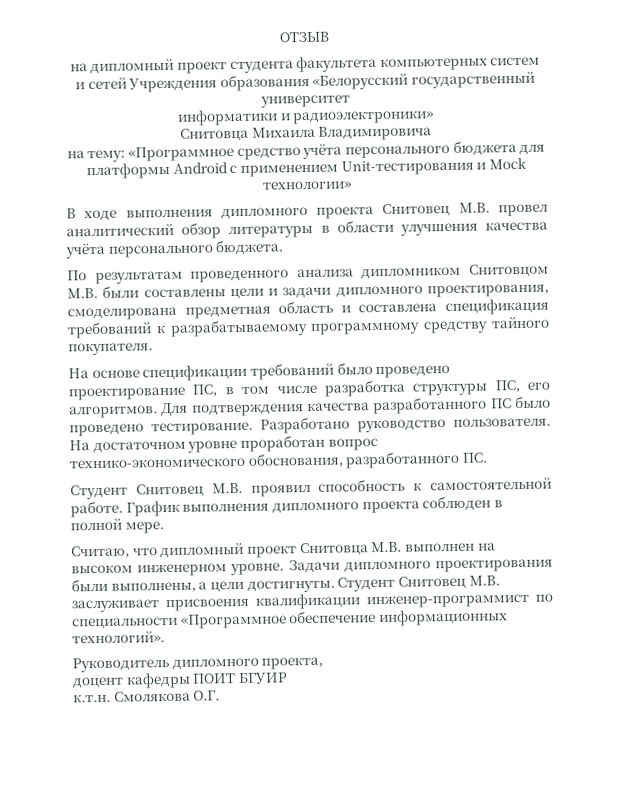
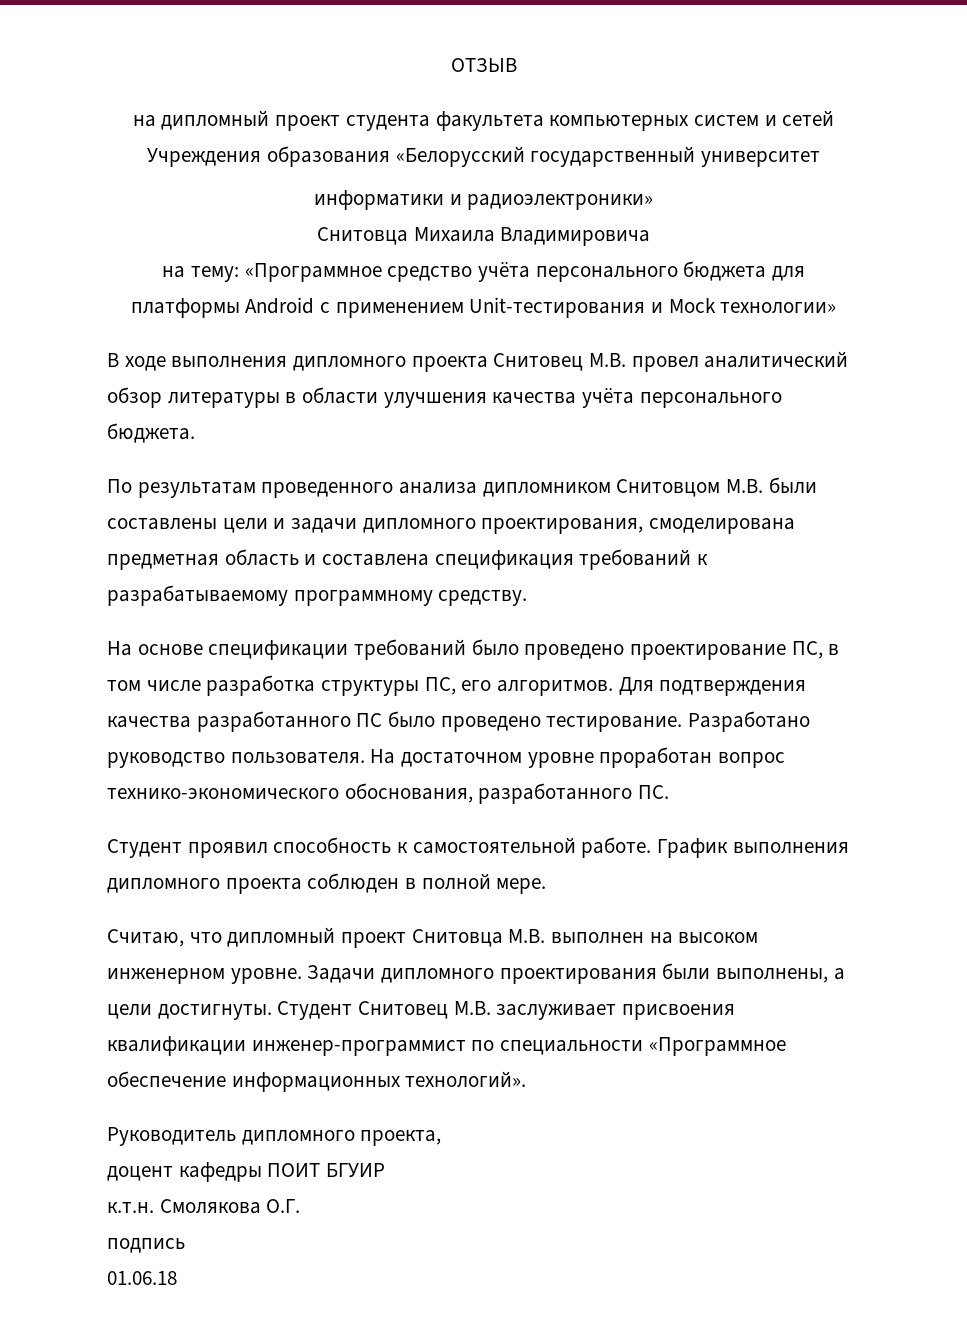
[423,316,550,334] [68,342,153,356] средству тайного покупателя. -> [438,590,528,606] средству.
[135,482,243,498] Снитовец М.В. -> (182, 848) none
(221, 695) none -> [107,1238,185,1253] [107,1271,177,1285] // подпись // 01.06.18

